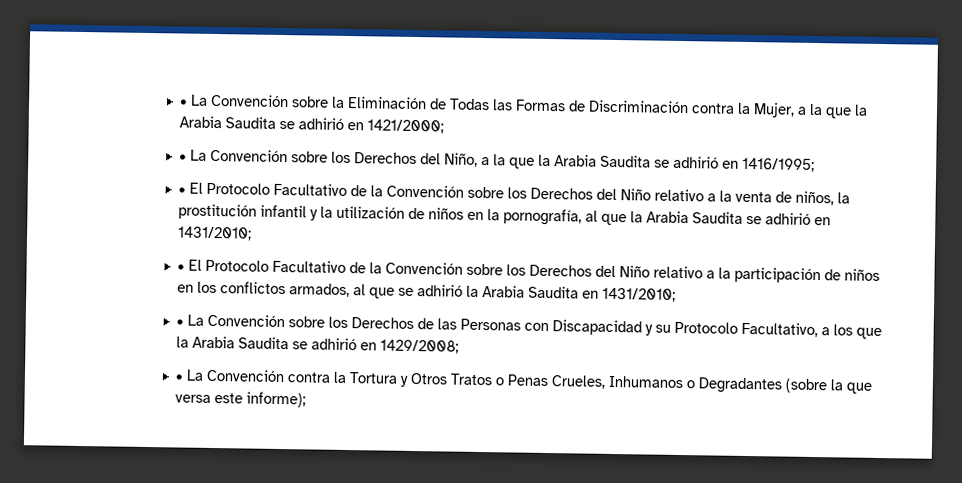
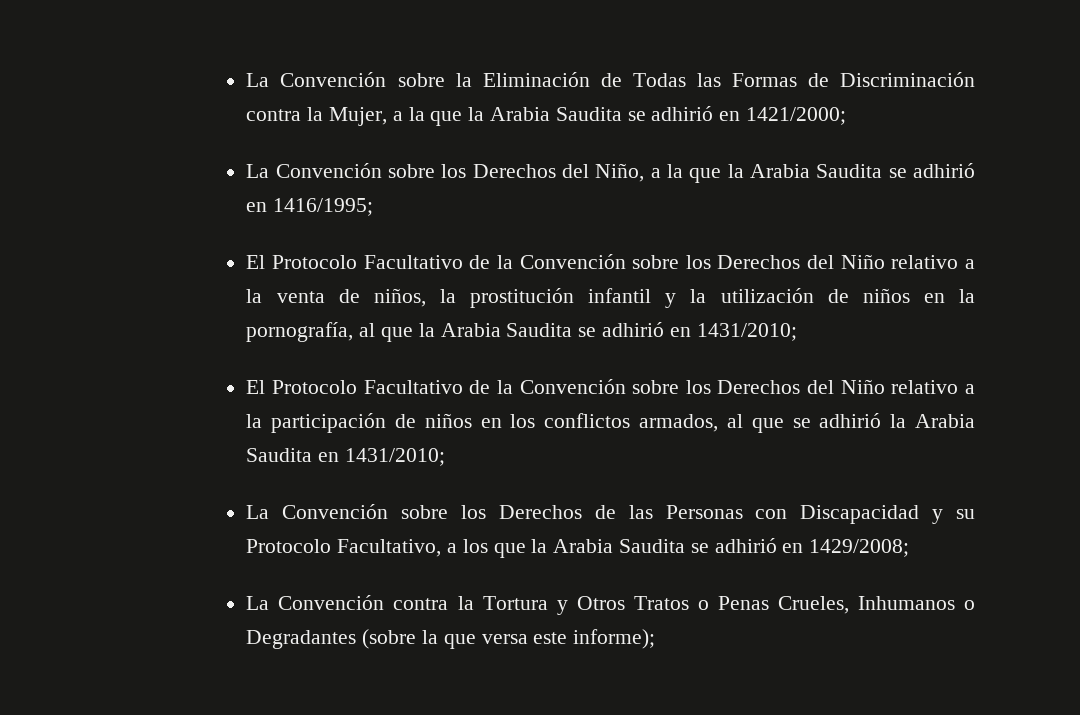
[180,99,189,106] • -> (246, 80) none
[179,154,188,161] • -> (847, 116) none
[178,187,187,194] • -> (374, 207) none
[177,264,186,271] • -> (797, 332) none
[176,319,185,326] • -> (445, 457) none
[175,374,184,381] • -> (910, 548) none

